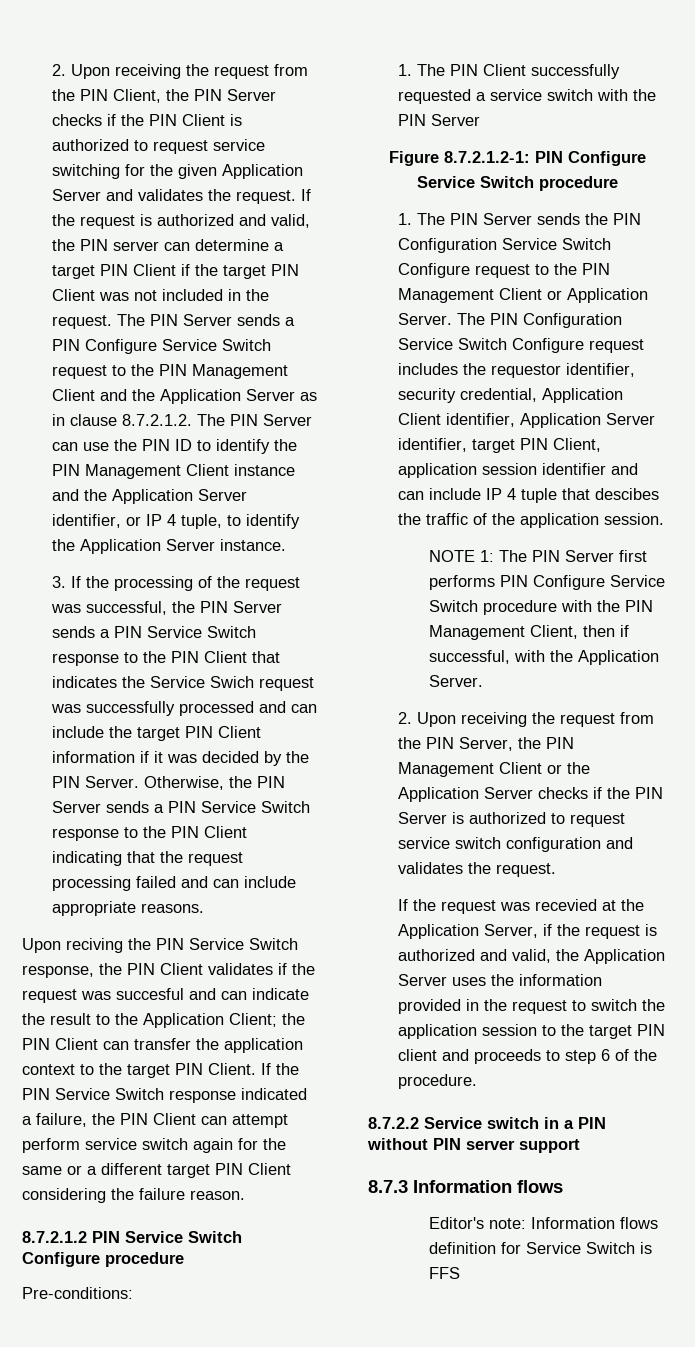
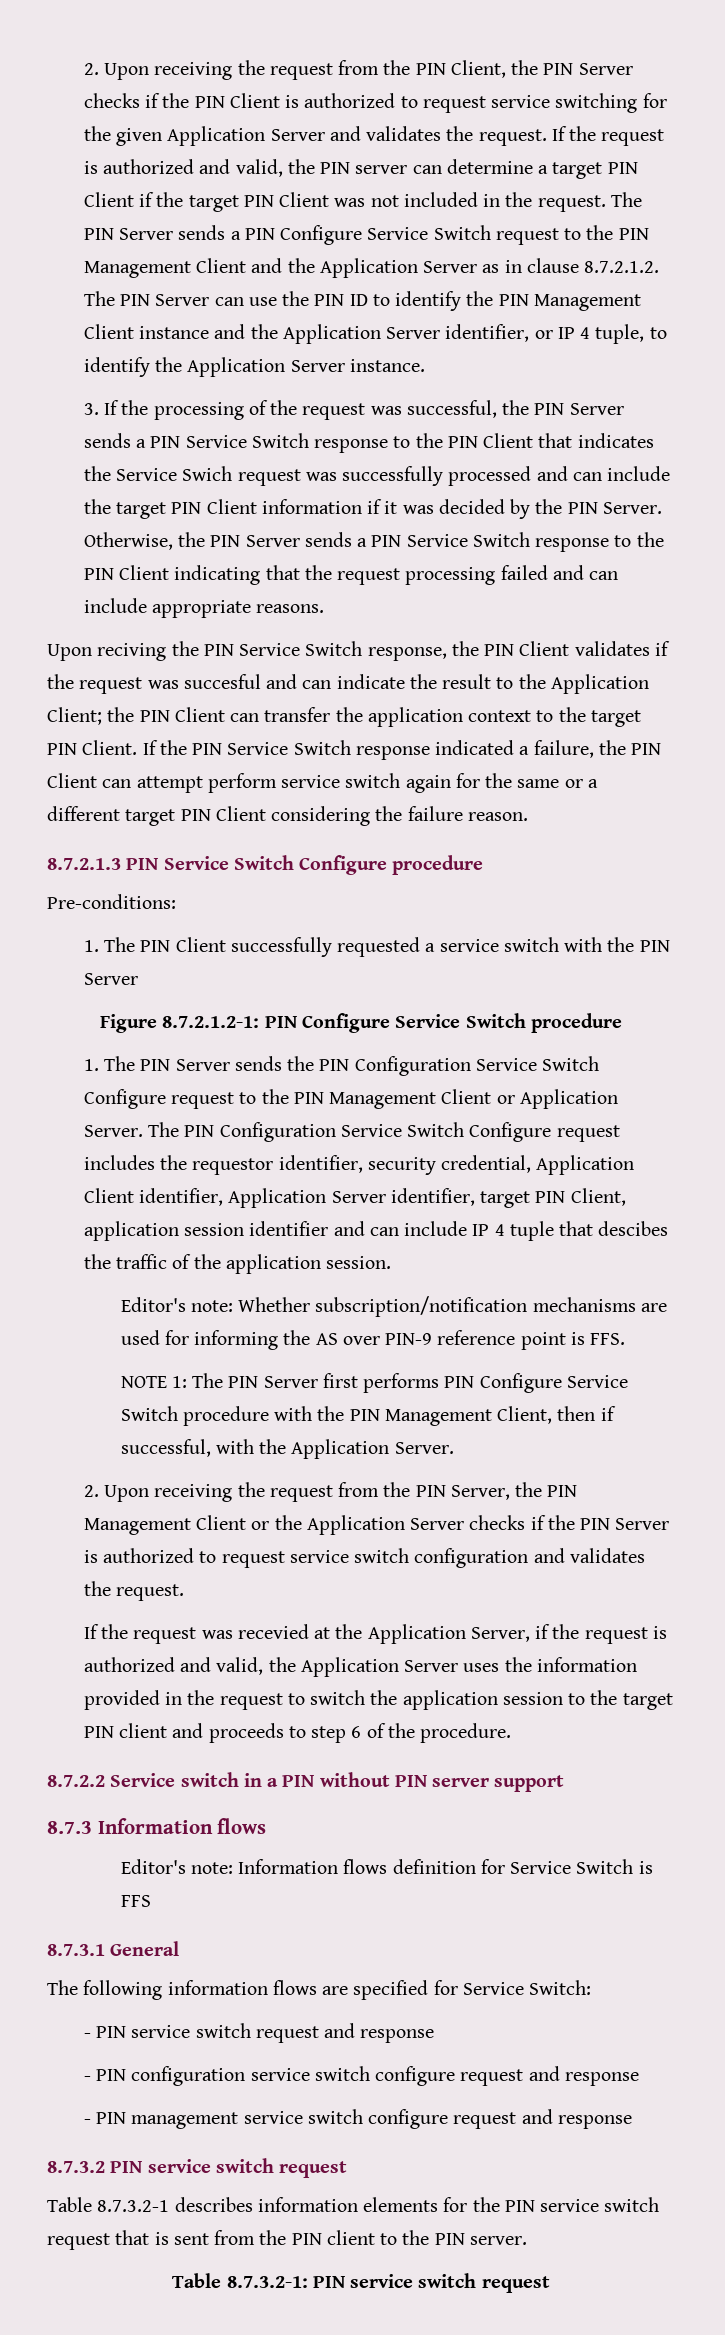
[22,1231,87,1243] 8.7.2.1.2 -> [47,858,121,870] 8.7.2.1.3
(665, 519) none -> [120,1296,667,1317] [120,1330,626,1350] // Editor's note: Whether subscription/notification mechanisms are used for informing the AS over PIN-9 reference point is FFS.
(460, 1273) none -> [47,1941,180,1956] [47,1980,592,2000] [83,2023,435,2043] [83,2066,639,2086] [83,2109,632,2129] [47,2158,348,2178] [47,2197,660,2212] [47,2230,527,2250] [172,2273,550,2293] // 8.7.3.1 General // The following information flows are specified for Service Switch: // - PIN service switch request and response // - PIN configuration service switch configure request and response // - PIN management service switch configure request and response // 8.7.3.2 PIN service switch request // Table 8.7.3.2-1 describes information elements for the PIN service switch request that is sent from the PIN client to the PIN server. // Table 8.7.3.2-1: PIN service switch request

